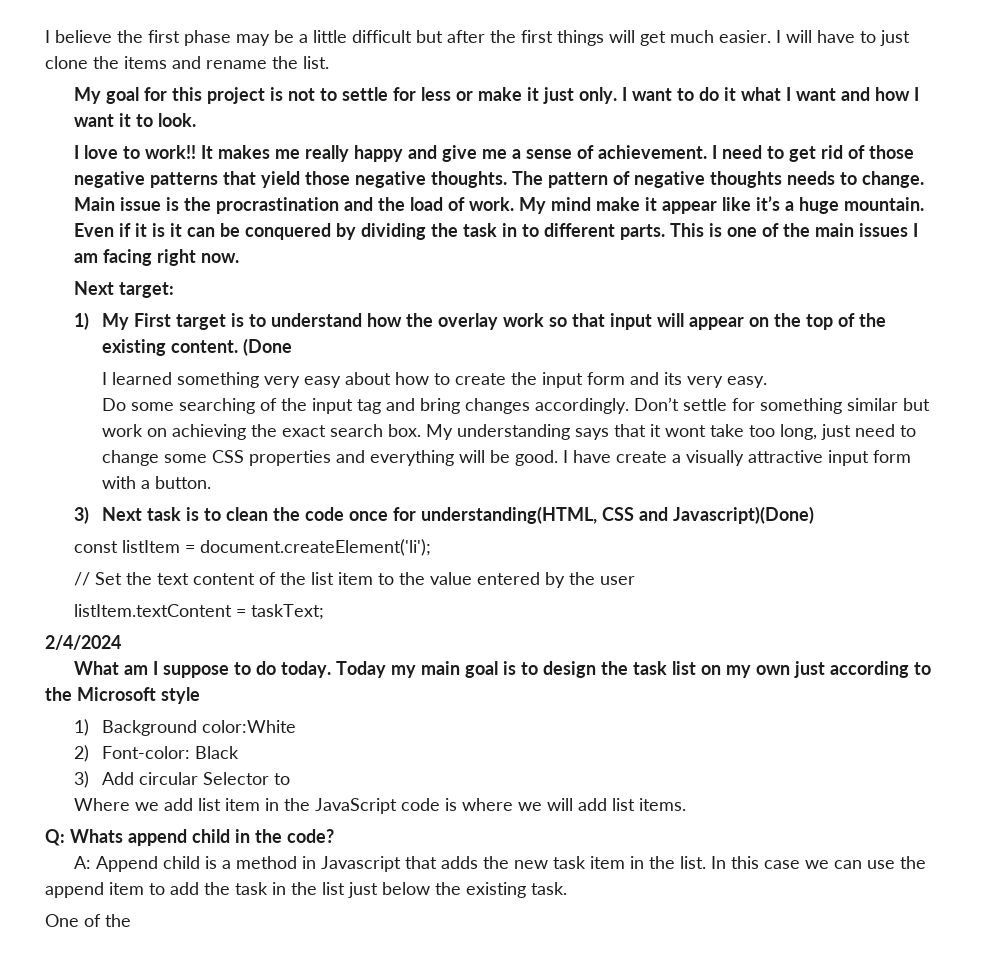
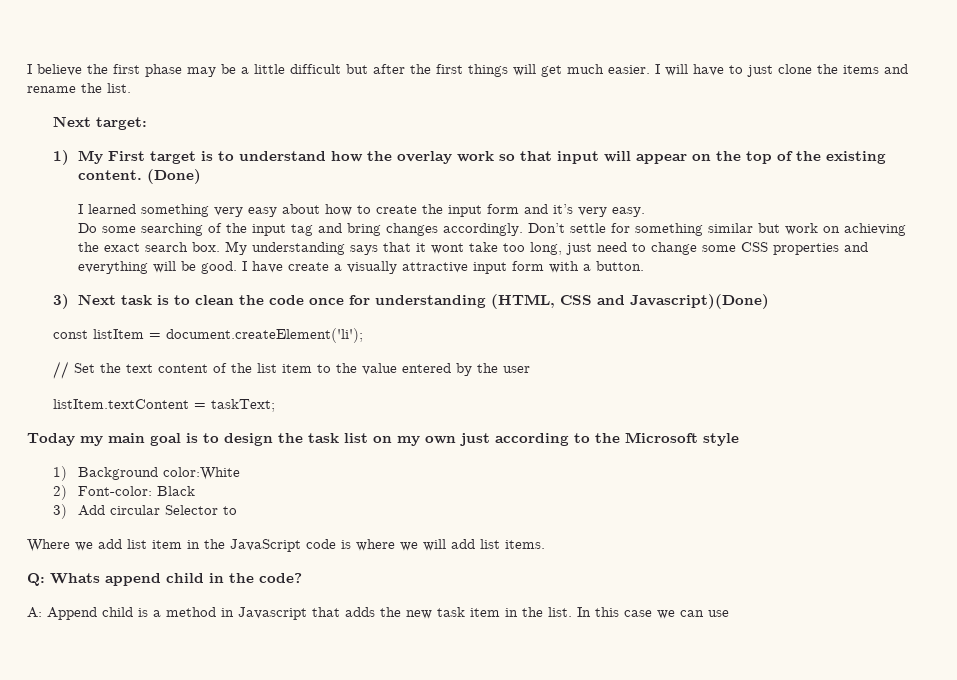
[73,87,919,104] [73,113,196,127] [73,145,914,162] [73,171,924,188] [73,196,924,214] [73,223,918,240] [73,249,239,266] // My goal for this project is not to settle for less or make it just only. I want to do it what I want and how I want it to look. // I love to work!! It makes me really happy and give me a sense of achievement. I need to get rid of those negative patterns that yield those negative thoughts. The pattern of negative thoughts needs to change. Main issue is the procrastination and the load of work. My mind make it appear like it’s a huge mountain. Even if it is it can be conquered by dividing the task in to different parts. This is one of the main issues I am facing right now. -> (131, 88) none
[243,338,293,356] (Done -> [147,169,202,184] (Done)
[664,372,683,385] its -> [553,204,574,214] it’s
[421,506,598,524] understanding(HTML, -> [375,294,556,309] understanding (HTML,
[45,635,121,650] [73,661,331,678] 2/4/2024 // What am I suppose to do today. -> (275, 405) none
[899,856,926,869] [45,882,567,898] [45,914,131,927] the append item to add the task in the list just below the existing task. // One of the -> (729, 613) none

